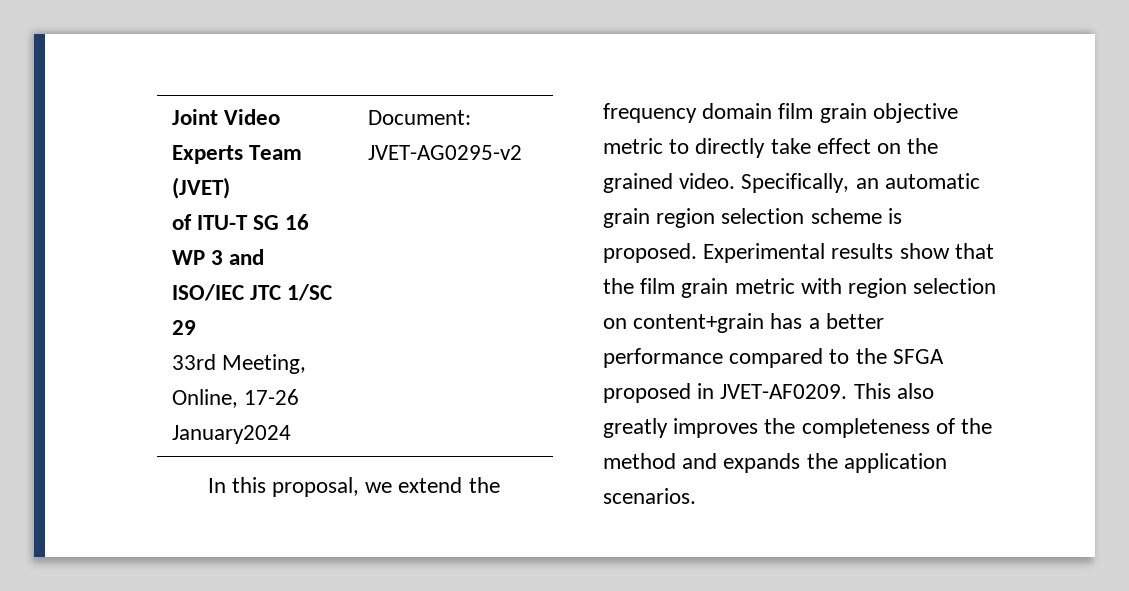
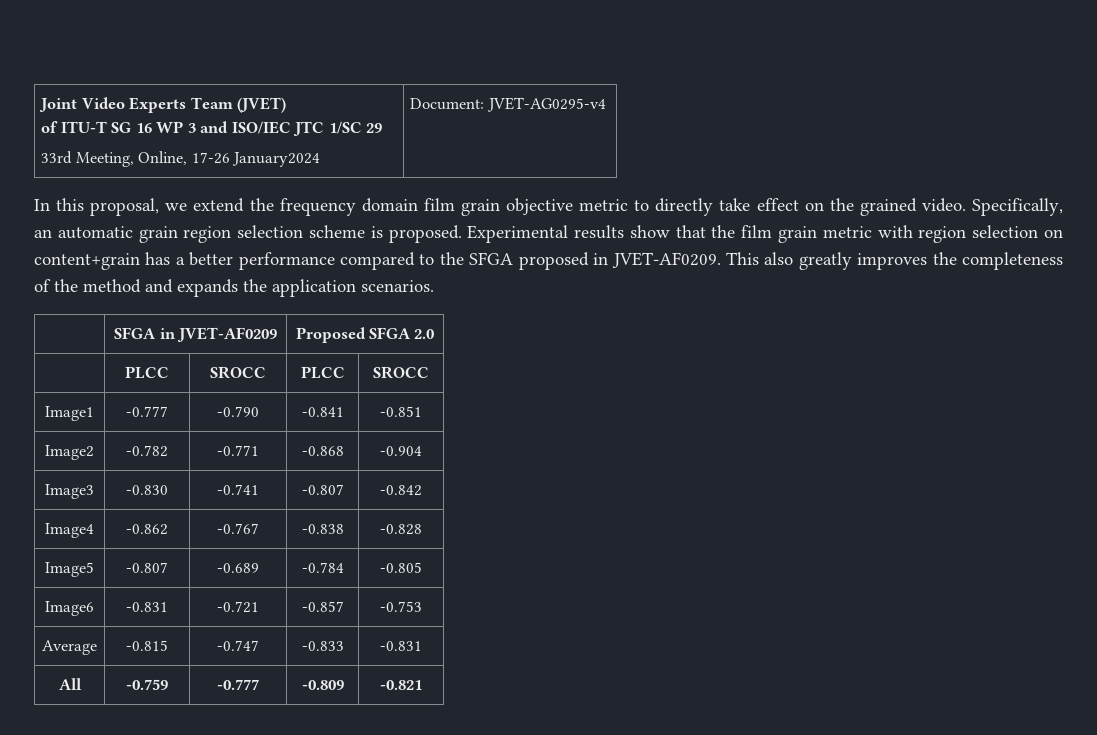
[367,145,522,160] JVET-AG0295-v2 -> [486,97,606,112] JVET-AG0295-v4
(696, 496) none -> [114,327,277,342] [295,327,435,343] [125,366,169,379] [210,366,266,379] [300,366,345,379] [373,366,429,379] [45,406,94,421] [126,406,168,417] [217,406,259,417] [301,407,344,417] [380,406,422,417] [45,445,94,460] [126,445,168,457] [217,445,259,456] [301,446,344,456] [380,446,422,456] [45,484,94,499] [126,485,168,495] [217,484,259,495] [301,484,344,495] [380,485,422,496] [45,523,94,538] [126,524,168,535] [217,523,259,534] [301,524,344,534] [380,524,422,535] [45,562,94,577] [126,562,168,573] [217,563,259,573] [301,562,344,573] [380,562,422,573] [45,601,94,616] [126,602,168,612] [217,601,259,613] [301,601,344,612] [380,601,422,612] [42,640,97,655] [126,640,168,651] [217,640,259,651] [301,641,344,651] [380,641,422,651] [58,678,82,690] [126,679,168,690] [217,679,259,690] [301,680,344,690] [380,680,422,690] // | SFGA in JVET-AF0209 | Proposed SFGA 2.0 // | PLCC | SROCC | PLCC | SROCC // Image1 | -0.777 | -0.790 | -0.841 | -0.851 // Image2 | -0.782 | -0.771 | -0.868 | -0.904 // Image3 | -0.830 | -0.741 | -0.807 | -0.842 // Image4 | -0.862 | -0.767 | -0.838 | -0.828 // Image5 | -0.807 | -0.689 | -0.784 | -0.805 // Image6 | -0.831 | -0.721 | -0.857 | -0.753 // Average | -0.815 | -0.747 | -0.833 | -0.831 // All | -0.759 | -0.777 | -0.809 | -0.821

